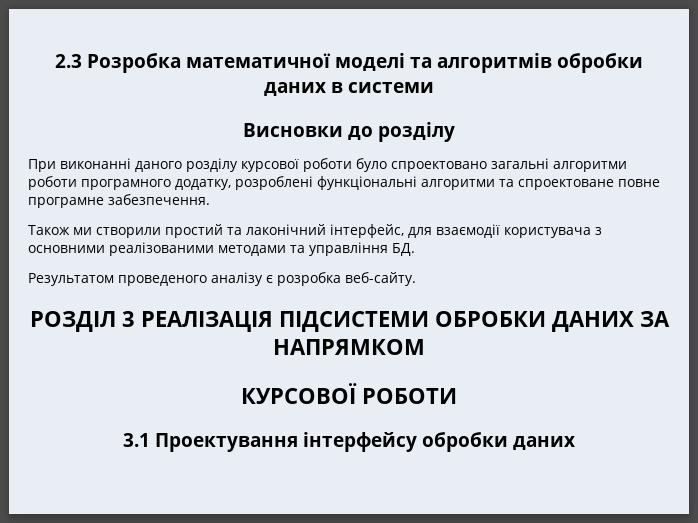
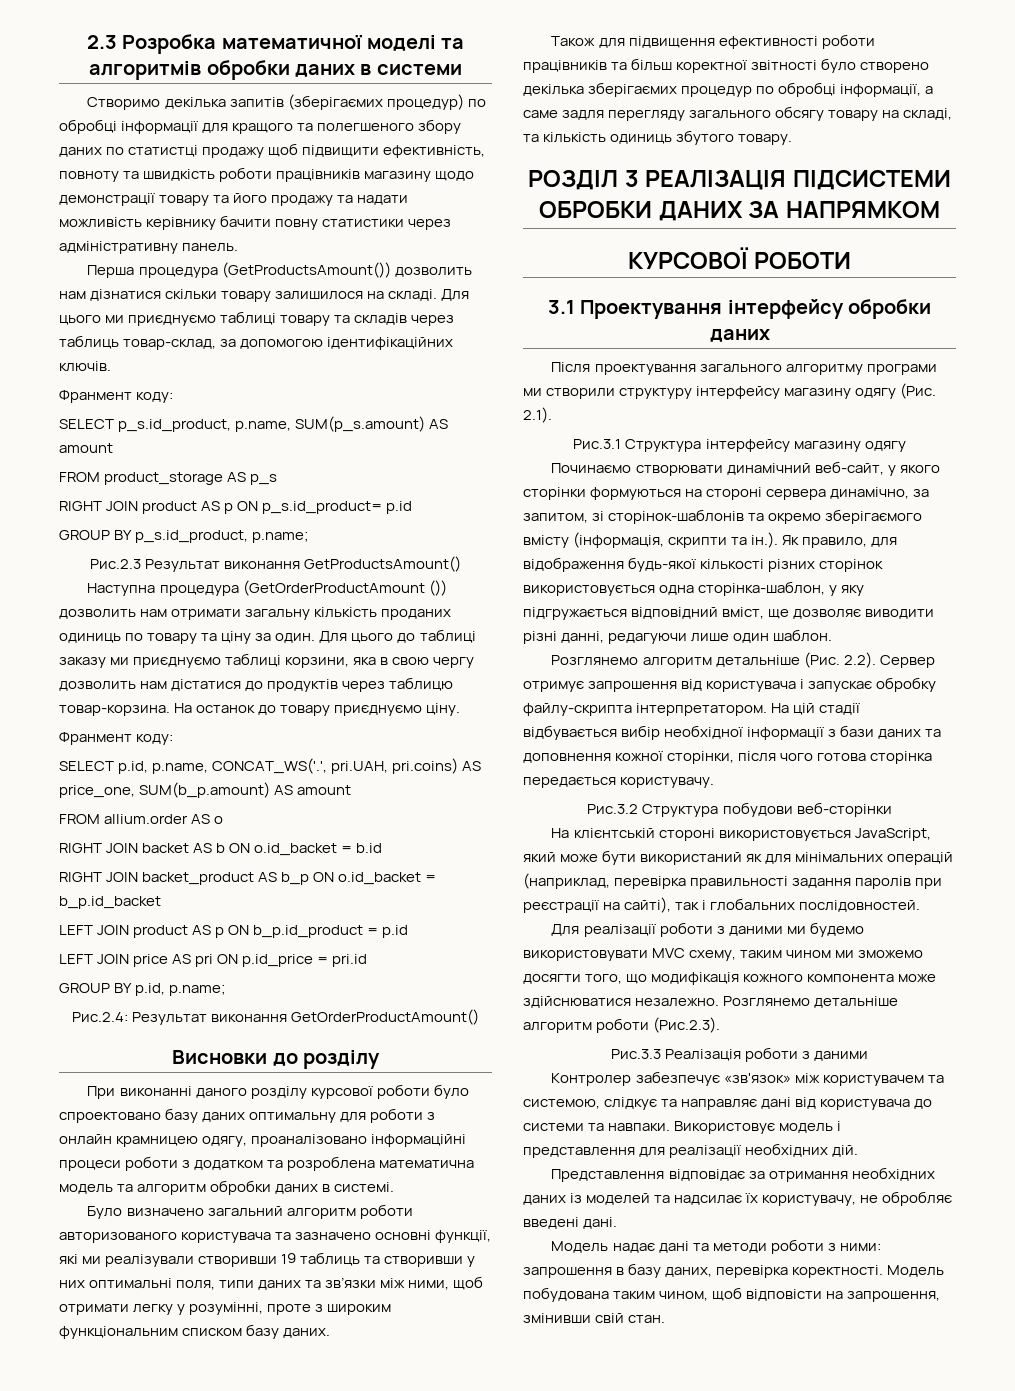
(435, 87) none -> [87,94,486,110] [59,119,462,134] [59,143,486,158] [59,167,475,182] [59,193,409,206] [59,215,452,230] [59,241,239,254] [87,262,472,278] [59,289,470,302] [59,311,455,326] [59,335,454,350] [59,361,111,372] [59,390,174,403] [59,416,449,432] [59,443,113,453] [59,472,278,485] [59,501,413,514] [59,530,310,543] [89,556,462,572] [87,580,447,596] [59,607,452,620] [59,629,476,644] [59,653,475,668] [59,677,454,692] [59,703,461,716] [59,732,174,745] [59,758,482,774] [59,782,352,798] [59,814,224,824] [59,843,383,856] [59,872,437,885] [59,896,161,909] [59,925,409,938] [59,954,368,967] [59,983,227,996] [71,1009,480,1025] // Створимо декілька запитів (зберігаємих процедур) по обробці інформації для кращого та полегшеного збору даних по статистці продажу щоб підвищити ефективність, повноту та швидкість роботи працівників магазину щодо демонстрації товару та його продажу та надати можливість керівнику бачити повну статистики через адміністративну панель. // Перша процедура (GetProductsAmount()) дозволить нам дізнатися скільки товару залишилося на складі. Для цього ми приєднуємо таблиці товару та складів через таблиць товар-склад, за допомогою ідентифікаційних ключів. // Франмент коду: // SELECT p_s.id_product, p.name, SUM(p_s.amount) AS amount // FROM product_storage AS p_s // RIGHT JOIN product AS p ON p_s.id_product= p.id // GROUP BY p_s.id_product, p.name; // Рис.2.3 Результат виконання GetProductsAmount() // Наступна процедура (GetOrderProductAmount ()) дозволить нам отримати загальну кількість проданих одиниць по товару та ціну за один. Для цього до таблиці заказу ми приєднуємо таблиці корзини, яка в свою чергу дозволить нам дістатися до продуктів через таблицю товар-корзина. На останок до товару приєднуємо ціну. // Франмент коду: // SELECT p.id, p.name, CONCAT_WS('.', pri.UAH, pri.coins) AS price_one, SUM(b_p.amount) AS amount // FROM allium.order AS o // RIGHT JOIN backet AS b ON o.id_backet = b.id // RIGHT JOIN backet_product AS b_p ON o.id_backet = b_p.id_backet // LEFT JOIN product AS p ON b_p.id_product = p.id // LEFT JOIN price AS pri ON p.id_price = pri.id // GROUP BY p.id, p.name; // Рис.2.4: Результат виконання GetOrderProductAmount()
[491,158,627,172] [28,176,660,190] [28,194,210,208] [28,224,602,238] [28,242,415,256] [28,272,416,286] загальні алгоритми роботи програмного додатку, розроблені функціональні алгоритми та спроектоване повне програмне забезпечення. // Також ми створили простий та лаконічний інтерфейс, для взаємодії користувача з основними реалізованими методами та управління БД. // Результатом проведеного аналізу є розробка веб-сайту. -> [165,1108,436,1123] [59,1134,467,1147] [59,1156,475,1171] [59,1180,395,1195] [87,1204,413,1219] [59,1230,492,1243] [59,1252,476,1267] [59,1276,484,1290] [59,1302,392,1315] [59,1324,331,1339] [551,34,875,49] [523,58,930,73] [523,82,934,97] [523,106,953,121] [523,130,793,145] базу даних оптимальну для роботи з онлайн крамницею одягу, проаналізовано інформаційні процеси роботи з додатком та розроблена математична модель та алгоритм обробки даних в системі. // Було визначено загальний алгоритм роботи авторизованого користувача та зазначено основні функції, які ми реалізували створивши 19 таблиць та створивши у них оптимальні поля, типи даних та зв’язки між ними, щоб отримати легку у розумінні, проте з широким функціональним списком базу даних. // Також для підвищення ефективності роботи працівників та більш коректної звітності було створено декілька зберігаємих процедур по обробці інформації, а саме задля перегляду загального обсягу товару на складі, та кількість одиниць збутого товару.
(576, 443) none -> [551,362,937,375] [523,383,937,399] [523,407,552,423] [573,439,906,452] [551,461,940,476] [523,487,930,500] [523,509,923,524] [523,532,898,548] [523,557,884,572] [523,581,865,596] [523,607,935,620] [523,629,833,644] [551,652,935,668] [523,677,937,692] [523,703,861,716] [523,725,942,740] [523,751,933,764] [523,777,715,788] [587,802,892,817] [551,828,931,841] [523,850,954,865] [523,873,943,889] [523,897,921,913] [551,922,864,937] [523,948,924,961] [523,972,937,985] [523,996,899,1008] [523,1017,721,1033] [610,1047,869,1062] [551,1071,944,1086] [523,1097,933,1110] [523,1121,842,1134] [523,1143,859,1158] [551,1167,935,1182] [523,1191,953,1206] [523,1217,618,1229] [551,1239,881,1254] [523,1263,945,1278] [523,1287,941,1302] [523,1313,666,1323] // Після проектування загального алгоритму програми ми створили структуру інтерфейсу магазину одягу (Рис. 2.1). // Рис.3.1 Структура інтерфейсу магазину одягу // Починаємо створювати динамічний веб-сайт, у якого сторінки формуються на стороні сервера динамічно, за запитом, зі сторінок-шаблонів та окремо зберігаємого вмісту (інформація, скрипти та ін.). Як правило, для відображення будь-якої кількості різних сторінок використовується одна сторінка-шаблон, у яку підгружається відповідний вміст, ще дозволяє виводити різні данні, редагуючи лише один шаблон. // Розглянемо алгоритм детальніше (Рис. 2.2). Сервер отримує запрошення від користувача і запускає обробку файлу-скрипта інтерпретатором. На цій стадії відбувається вибір необхідної інформації з бази даних та доповнення кожної сторінки, після чого готова сторінка передається користувачу. // Рис.3.2 Структура побудови веб-сторінки // На клієнтській стороні використовується JavaScript, який може бути використаний як для мінімальних операцій (наприклад, перевірка правильності задання паролів при реєстрації на сайті), так і глобальних послідовностей. // Для реалізації роботи з даними ми будемо використовувати MVC схему, таким чином ми зможемо досягти того, що модифікація кожного компонента може здійснюватися незалежно. Розглянемо детальніше алгоритм роботи (Рис.2.3). // Рис.3.3 Реалізація роботи з даними // Контролер забезпечує «зв'язок» між користувачем та системою, слідкує та направляє дані від користувача до системи та навпаки. Використовує модель і представлення для реалізації необхідних дій. // Представлення відповідає за отримання необхідних даних із моделей та надсилає їх користувачу, не обробляє введені дані. // Модель надає дані та методи роботи з ними: запрошення в базу даних, перевірка коректності. Модель побудована таким чином, щоб відповісти на запрошення, змінивши свій стан.

